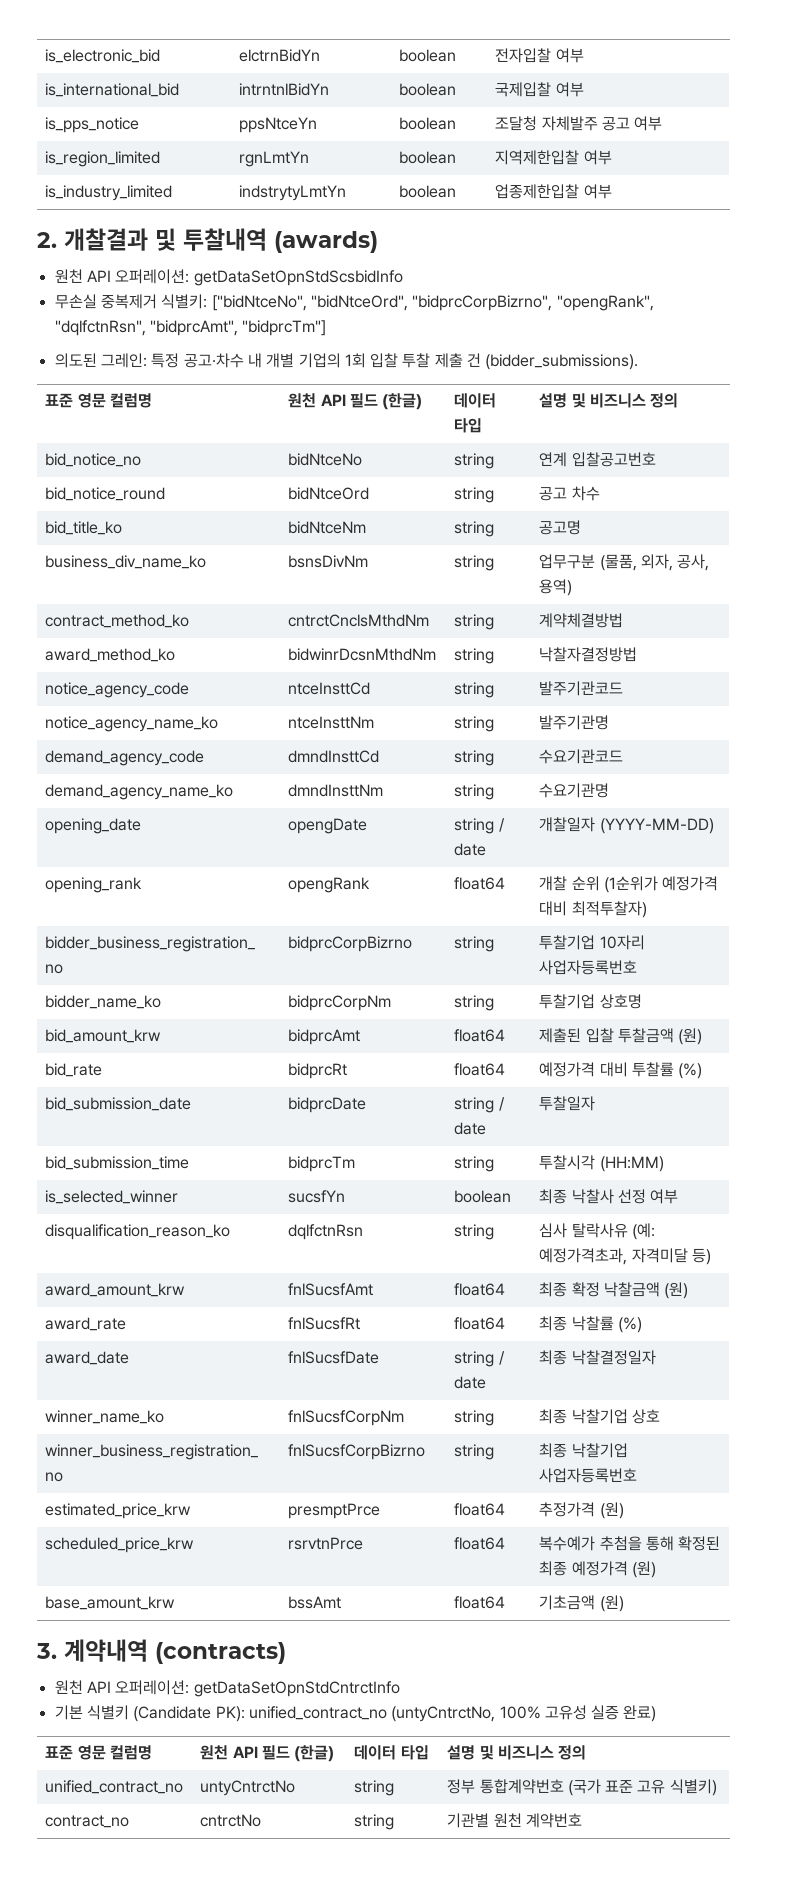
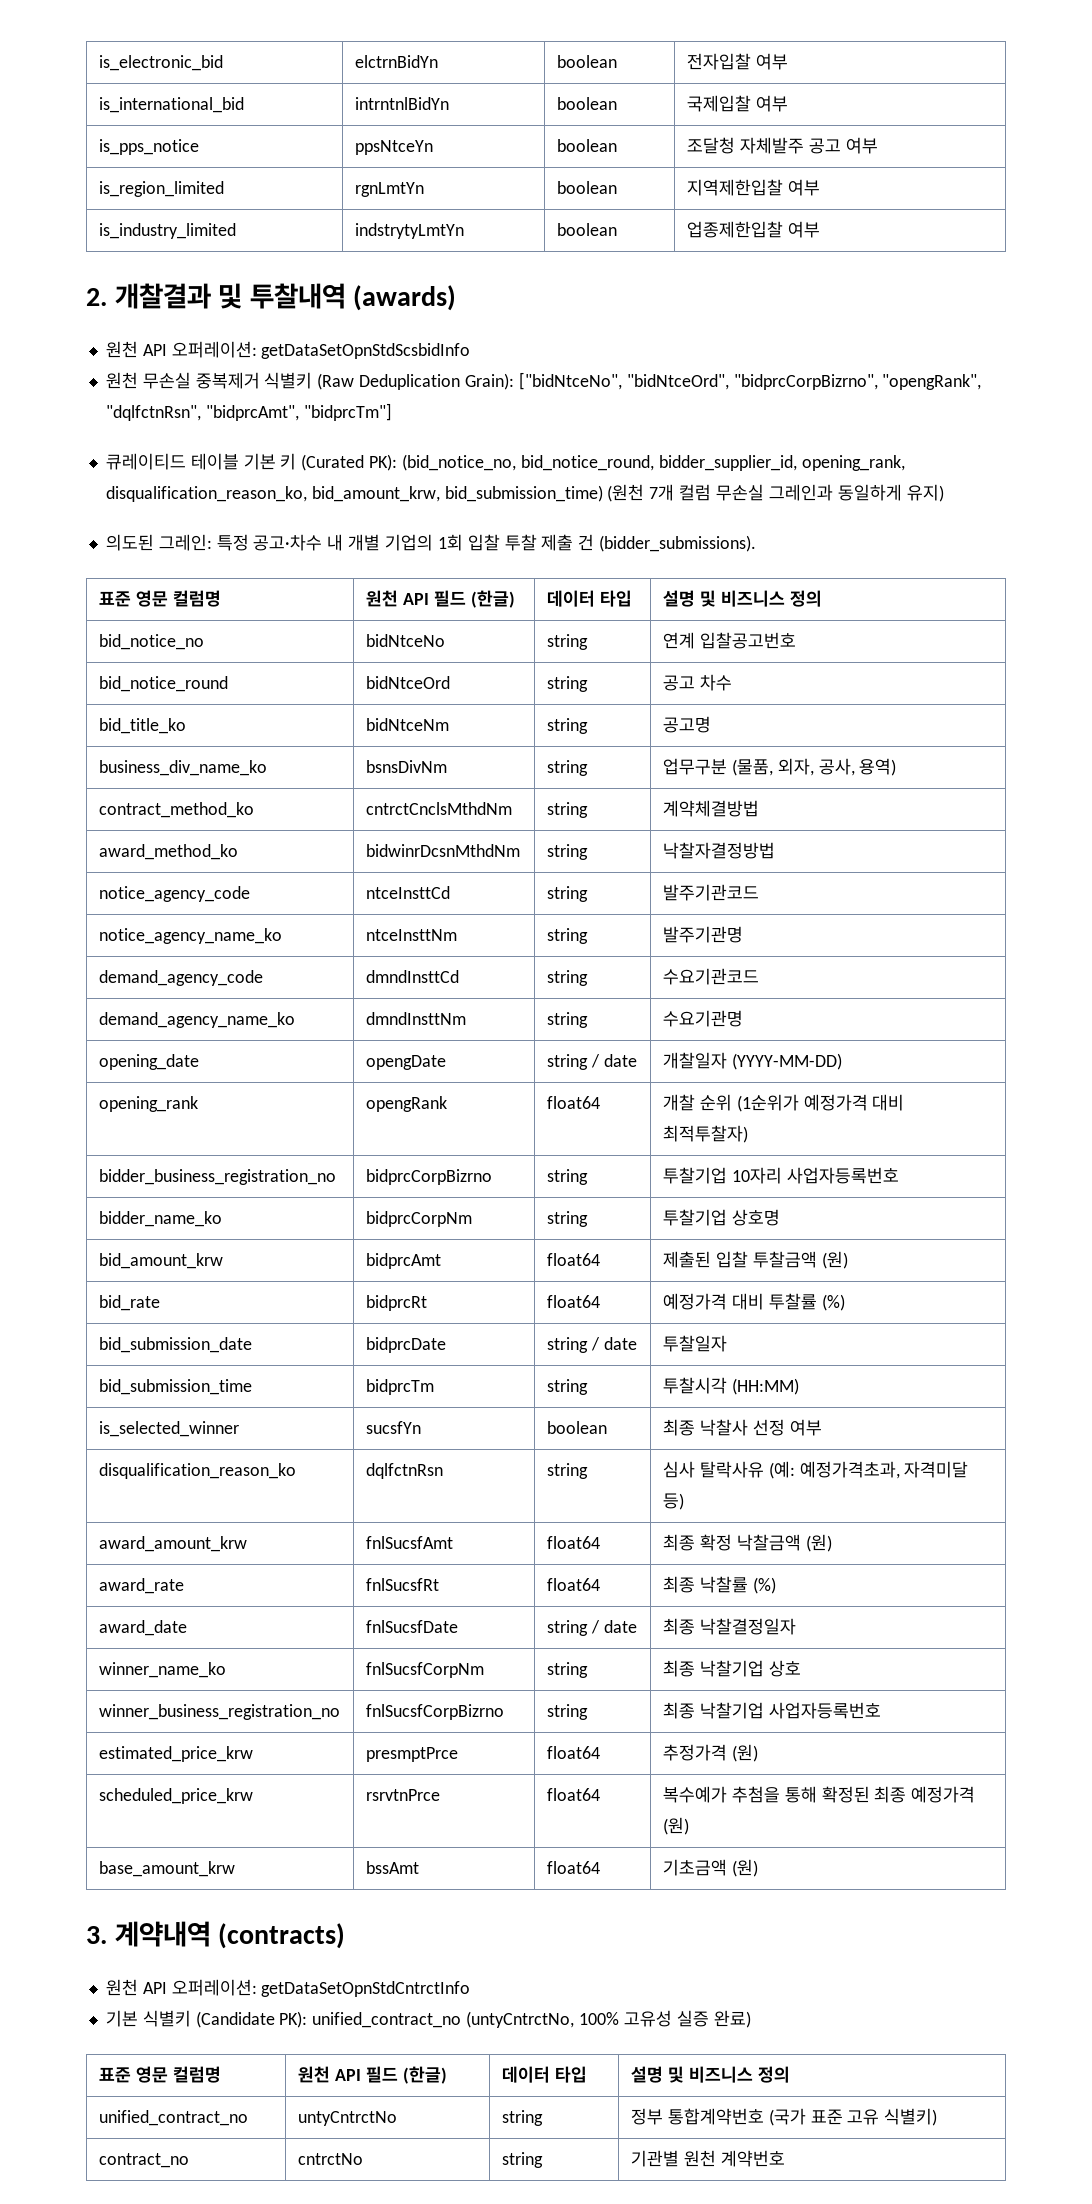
(403, 278) none -> [105,372,138,389] 원천
[161,294,208,309] 식별키: -> [264,372,514,390] 식별키 (Raw Deduplication Grain):
(327, 328) none -> [105,453,905,471] [105,484,944,502] // 큐레이티드 테이블 기본 키 (Curated PK): (bid_notice_no, bid_notice_round, bidder_supplier_id, opening_rank, disqualification_reason_ko, bid_amount_krw, bid_submission_time) (원천 7개 컬럼 무손실 그레인과 동일하게 유지)

